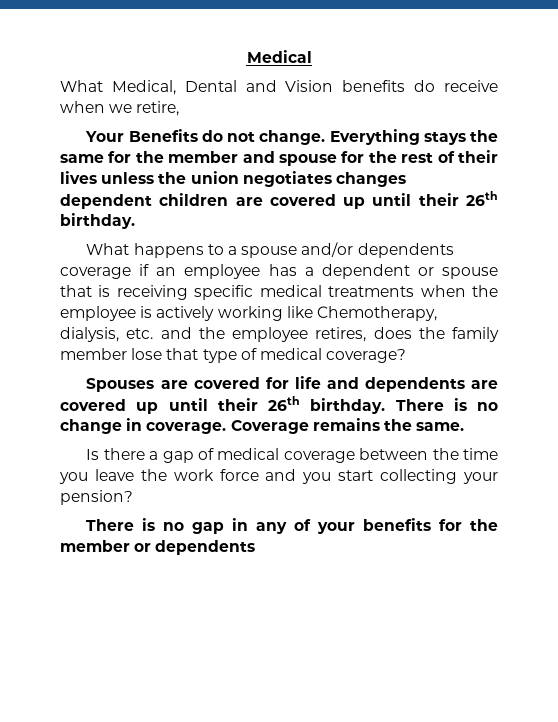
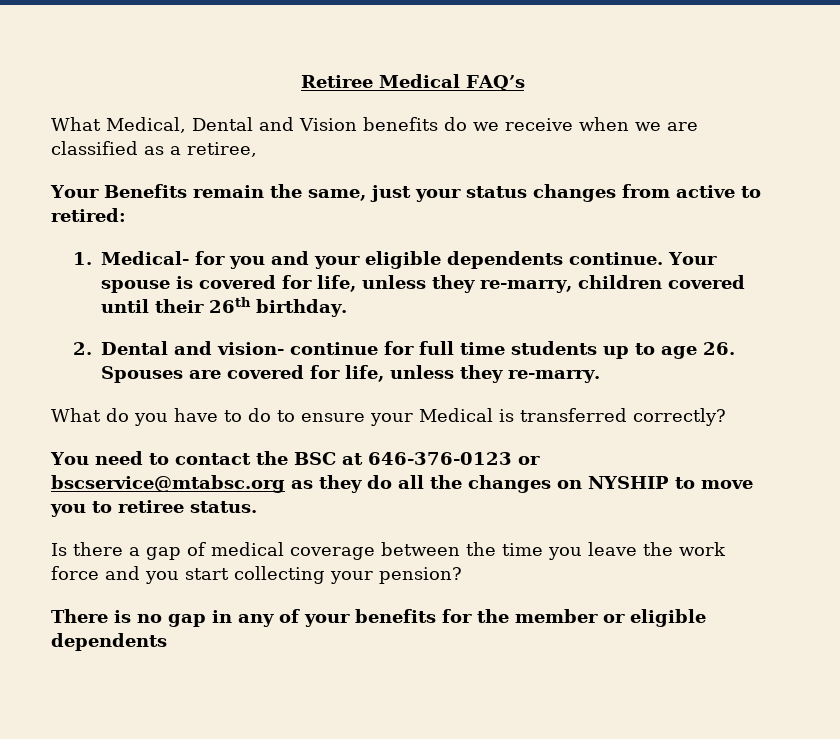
[246,50,312,63] Medical -> [300,74,525,91] Retiree Medical FAQ’s
(436, 86) none -> [473,122,499,131] we
[136,101,180,116] [85,129,498,145] [60,150,498,166] [60,171,406,187] [60,191,498,209] [60,213,135,229] [86,242,454,258] [60,264,498,279] [60,285,498,300] [60,306,437,321] [60,327,499,342] [60,348,407,363] [86,376,498,392] [60,396,498,414] [60,418,465,434] retire, // Your Benefits do not change. Everything stays the same for the member and spouse for the rest of their lives unless the union negotiates changes dependent children are covered up until their 26th birthday. // What happens to a spouse and/or dependents coverage if an employee has a dependent or spouse that is receiving specific medical treatments when the employee is actively working like Chemotherapy, dialysis, etc. and the employee retires, does the family member lose that type of medical coverage? // Spouses are covered for life and dependents are covered up until their 26th birthday. There is no change in coverage. Coverage remains the same. -> [667,122,698,131] [51,141,257,157] [50,184,761,202] [51,208,126,222] [72,251,717,269] [100,275,745,293] [100,297,347,317] [72,341,735,359] [100,365,600,383] [51,408,726,426] [50,451,540,465] [51,475,753,493] [50,500,257,517] are classified as a retiree, // Your Benefits remain the same, just your status changes from active to retired: // 1. Medical- for you and your eligible dependents continue. Your spouse is covered for life, unless they re-marry, children covered until their 26th birthday. // 2. Dental and vision- continue for full time students up to age 26. Spouses are covered for life, unless they re-marry. // What do you have to do to ensure your Medical is transferred correctly? // You need to contact the BSC at 646-376-0123 or bscservice@mtabsc.org as they do all the changes on NYSHIP to move you to retiree status.
(152, 547) none -> [630,609,706,627] eligible

